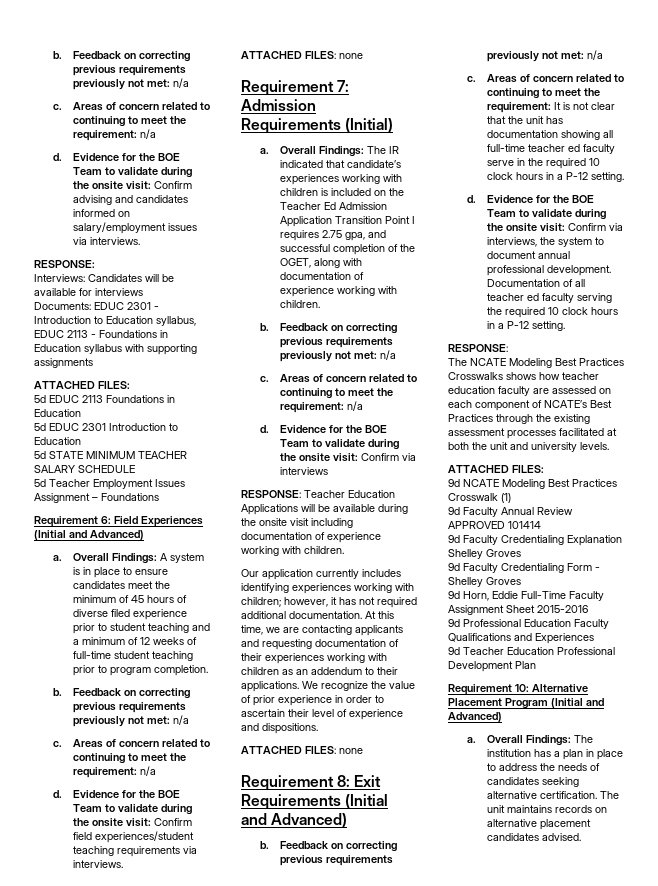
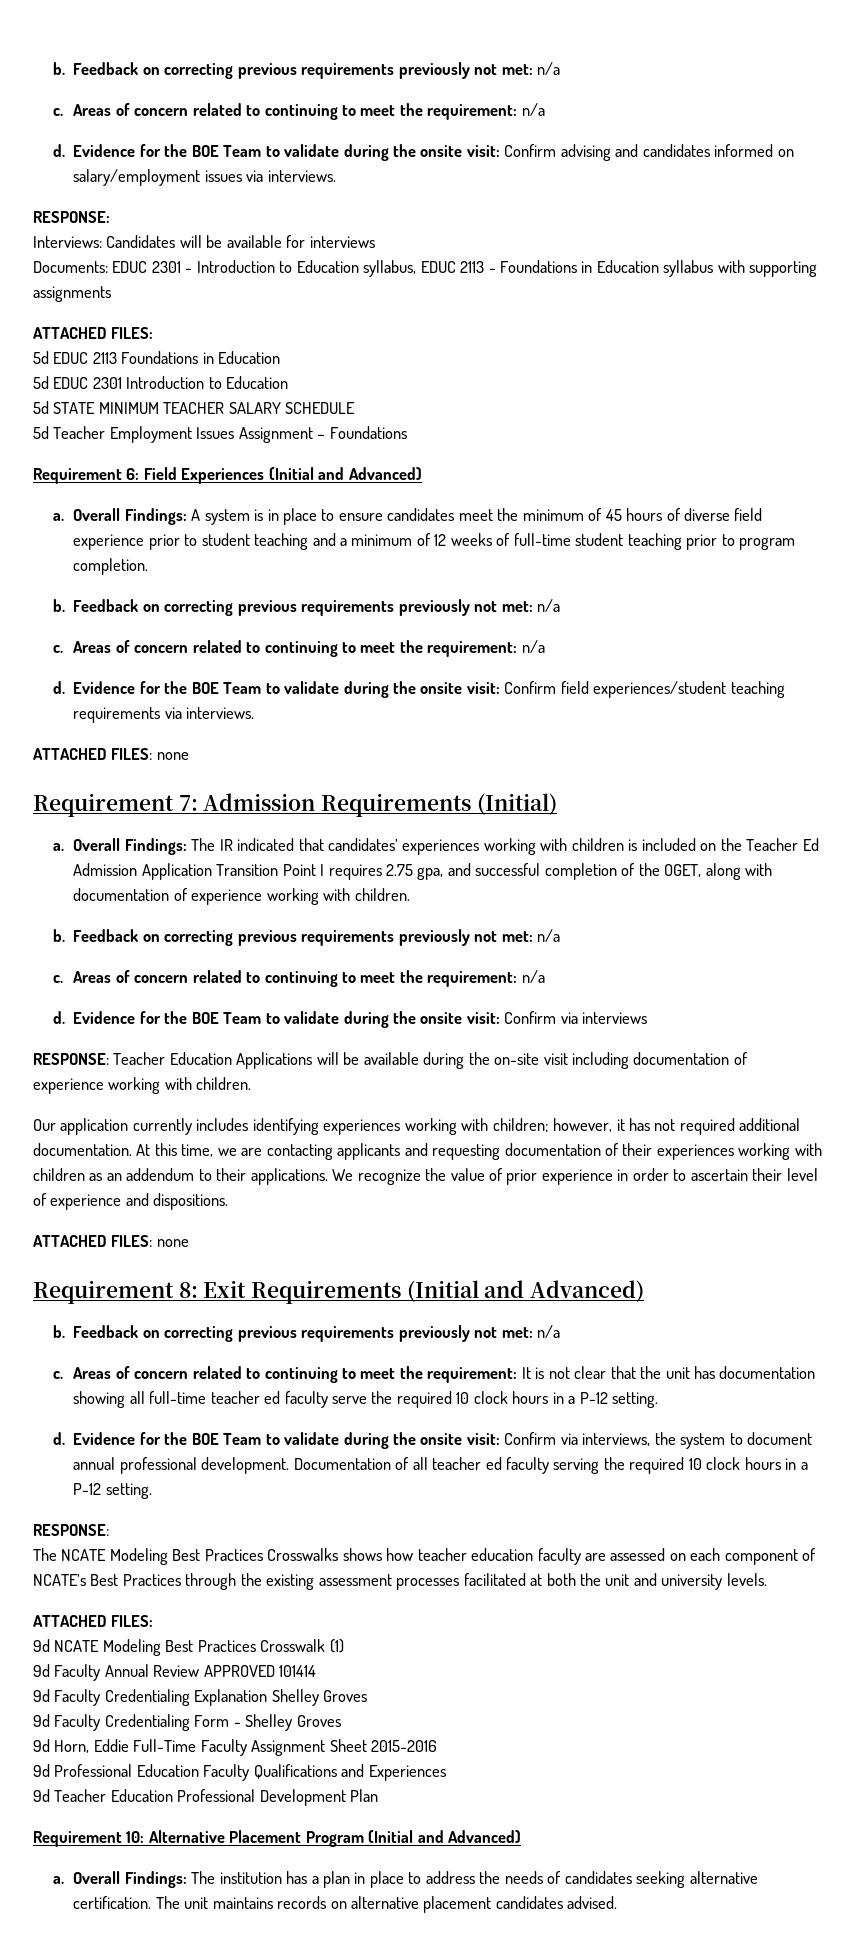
[110,609,130,617] filed -> [734,508,763,521] field
[346,160,401,168] candidate’s -> [327,838,398,851] candidates’
[259,518,287,526] onsite -> [494,1053,540,1065] on-site
[516,158,525,166] in -> (367, 1400) none

